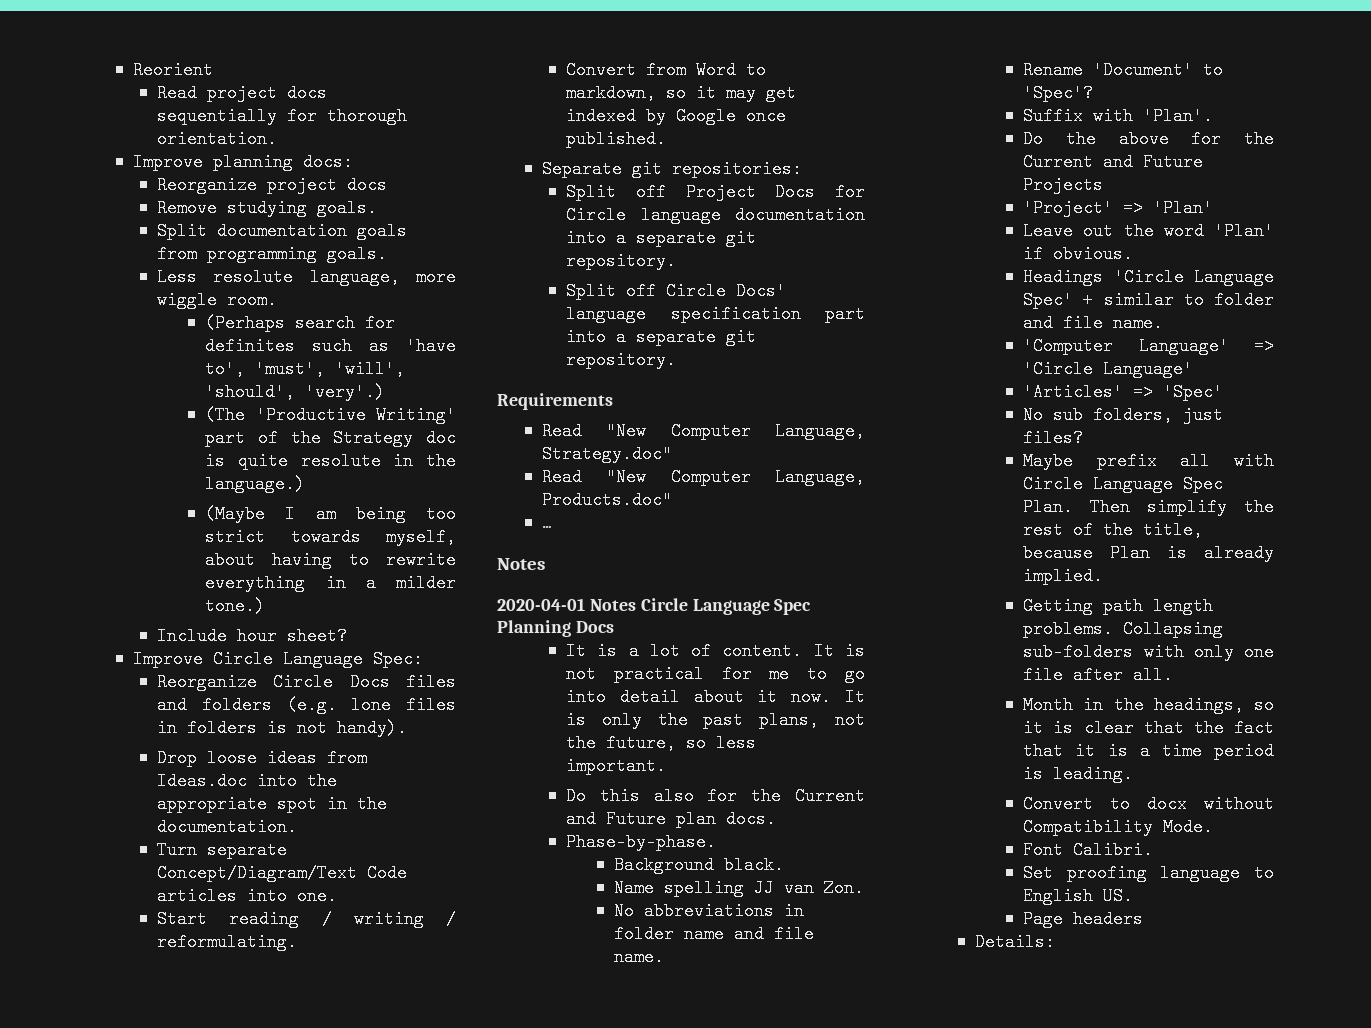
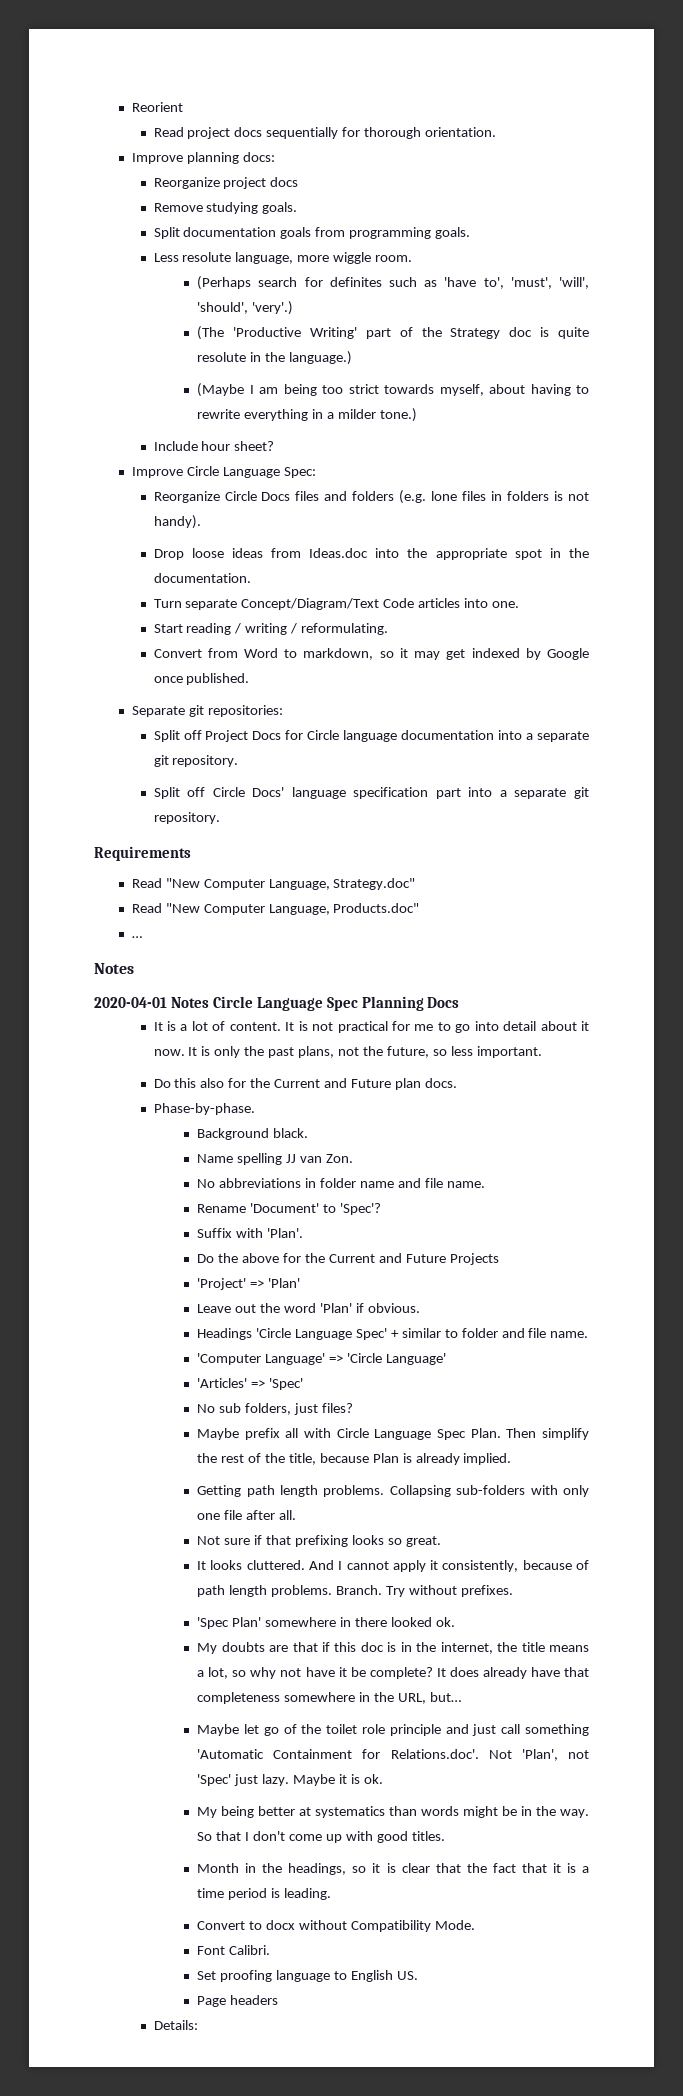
(1174, 675) none -> [197,1535,441,1547] [197,1560,589,1572] [197,1585,513,1597] [197,1617,455,1629] [197,1642,589,1654] [197,1667,589,1679] [197,1692,461,1704] [197,1724,589,1736] [197,1749,589,1761] [197,1774,383,1786] [197,1806,589,1818] [197,1831,445,1843] // Not sure if that prefixing looks so great. // It looks cluttered. And I cannot apply it consistently, because of path length problems. Branch. Try without prefixes. // 'Spec Plan' somewhere in there looked ok. // My doubts are that if this doc is in the internet, the title means a lot, so why not have it be complete? It does already have that completeness somewhere in the URL, but… // Maybe let go of the toilet role principle and just call something 'Automatic Containment for Relations.doc'. Not 'Plan', not 'Spec' just lazy. Maybe it is ok. // My being better at systematics than words might be in the way. So that I don't come up with good titles.

